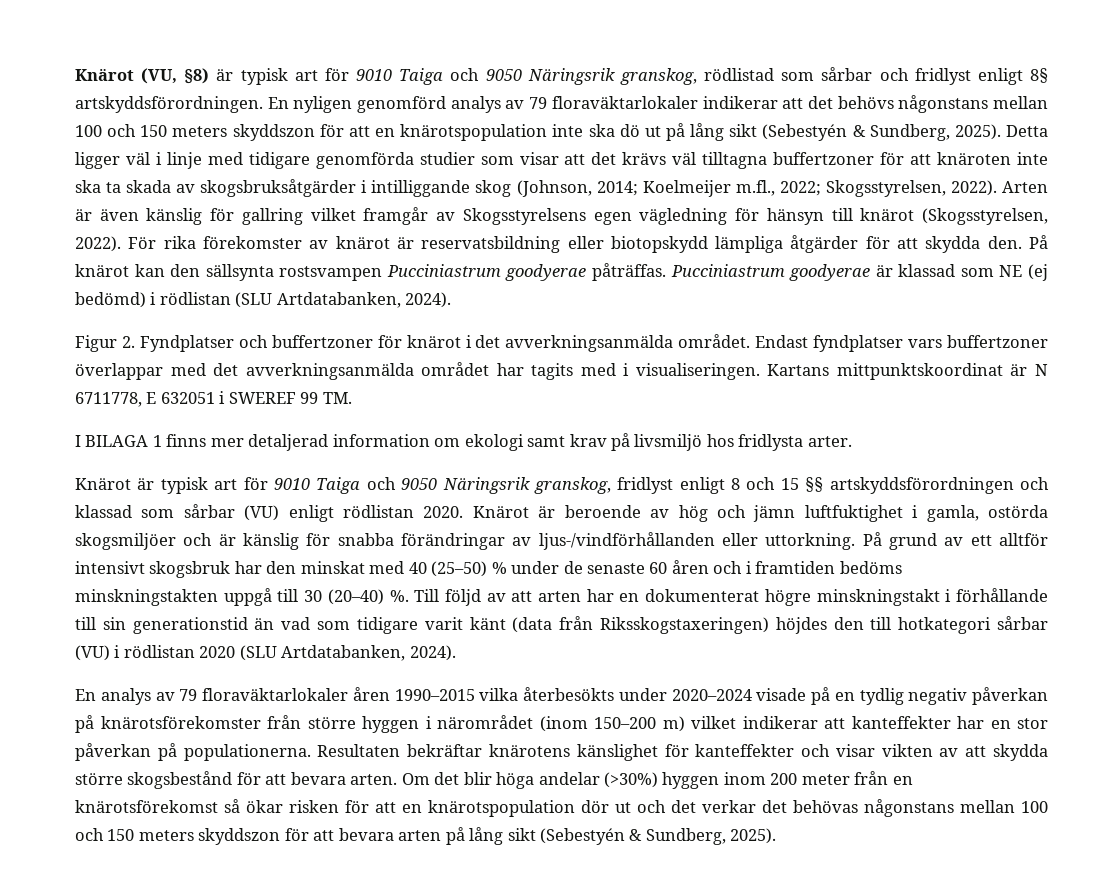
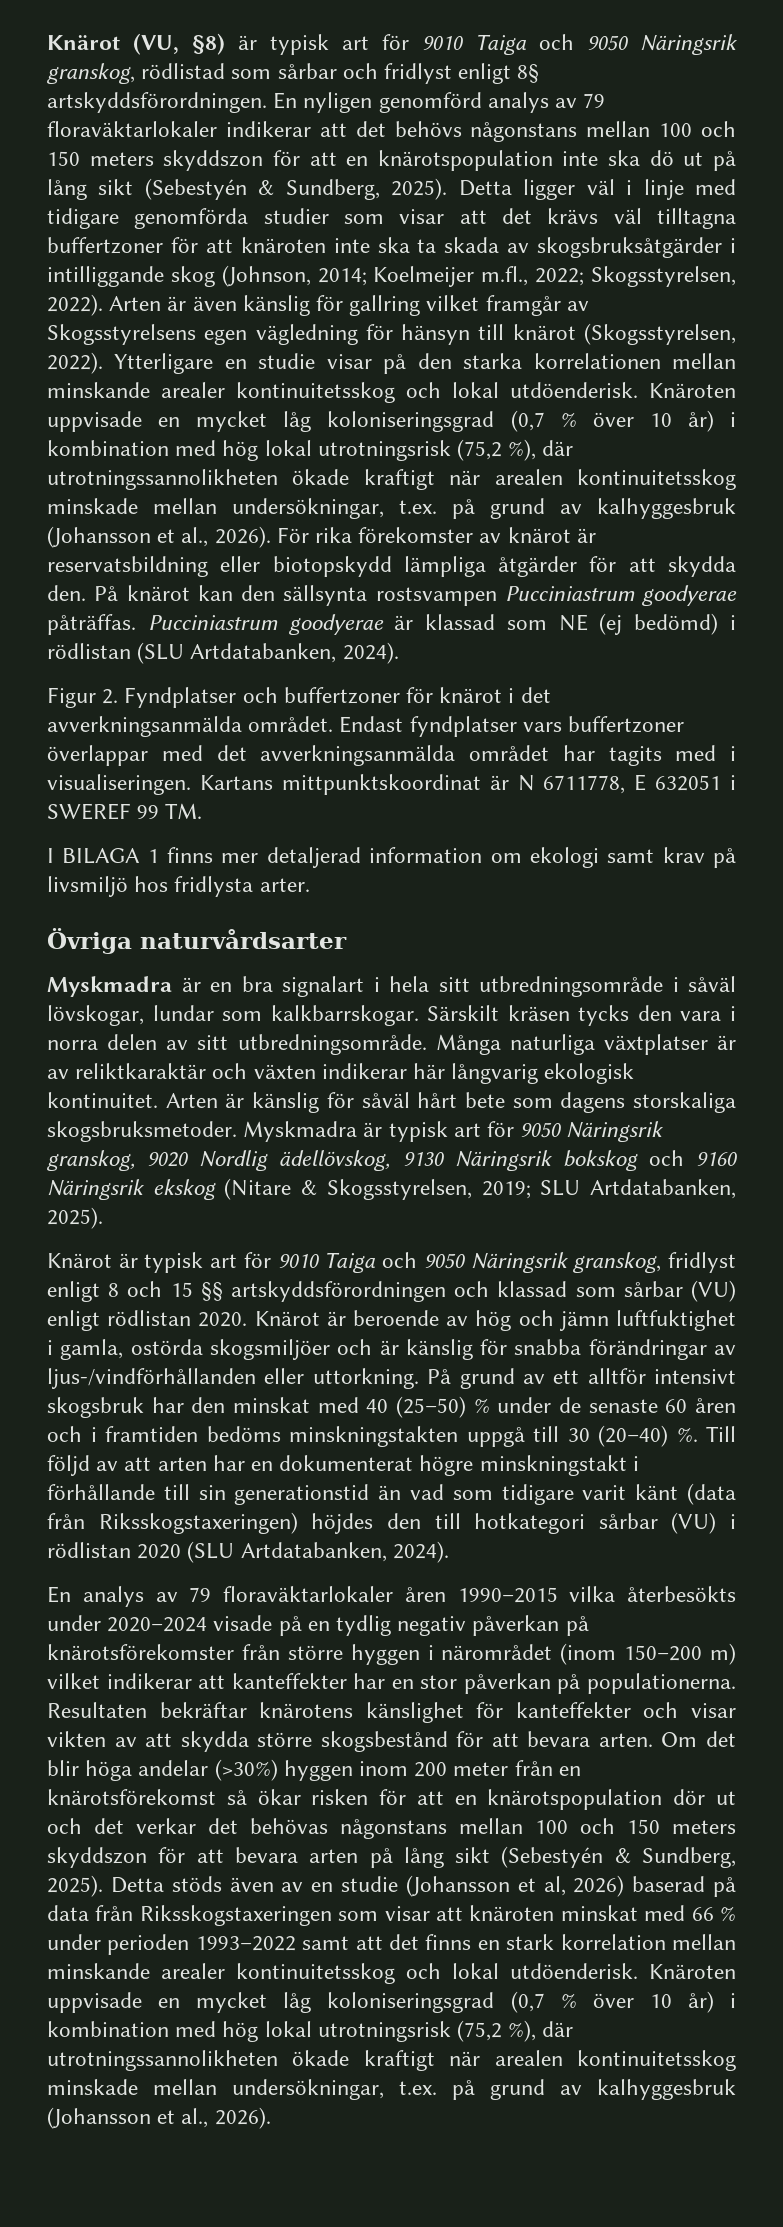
(121, 244) none -> [114,353,737,374] [47,382,736,403] [47,410,737,432] [47,439,574,461] [47,469,736,490] [47,498,736,519] [47,526,271,548] Ytterligare en studie visar på den starka korrelationen mellan minskande arealer kontinuitetsskog och lokal utdöenderisk. Knäroten uppvisade en mycket låg koloniseringsgrad (0,7 % över 10 år) i kombination med hög lokal utrotningsrisk (75,2 %), där utrotningssannolikheten ökade kraftigt när arealen kontinuitetsskog minskade mellan undersökningar, t.ex. på grund av kalhyggesbruk (Johansson et al., 2026).
(852, 441) none -> [47,928,347,954] [47,976,736,997] [47,1005,736,1026] [47,1034,736,1055] [47,1063,635,1084] [47,1092,736,1113] [47,1121,665,1142] [47,1150,737,1171] [47,1178,736,1200] [47,1207,103,1229] // Övriga naturvårdsarter // Myskmadra är en bra signalart i hela sitt utbredningsområde i såväl lövskogar, lundar som kalkbarrskogar. Särskilt kräsen tycks den vara i norra delen av sitt utbredningsområde. Många naturliga växtplatser är av reliktkaraktär och växten indikerar här långvarig ekologisk kontinuitet. Arten är känslig för såväl hårt bete som dagens storskaliga skogsbruksmetoder. Myskmadra är typisk art för 9050 Näringsrik granskog, 9020 Nordlig ädellövskog, 9130 Näringsrik bokskog och 9160 Näringsrik ekskog (Nitare & Skogsstyrelsen, 2019; SLU Artdatabanken, 2025).
(777, 836) none -> [110,1875,737,1897] [47,1905,736,1926] [47,1934,736,1955] [47,1963,736,1984] [47,1991,737,2013] [47,2020,574,2042] [47,2050,736,2071] [47,2079,736,2100] [47,2107,271,2129] Detta stöds även av en studie (Johansson et al, 2026) baserad på data från Riksskogstaxeringen som visar att knäroten minskat med 66 % under perioden 1993–2022 samt att det finns en stark korrelation mellan minskande arealer kontinuitetsskog och lokal utdöenderisk. Knäroten uppvisade en mycket låg koloniseringsgrad (0,7 % över 10 år) i kombination med hög lokal utrotningsrisk (75,2 %), där utrotningssannolikheten ökade kraftigt när arealen kontinuitetsskog minskade mellan undersökningar, t.ex. på grund av kalhyggesbruk (Johansson et al., 2026).

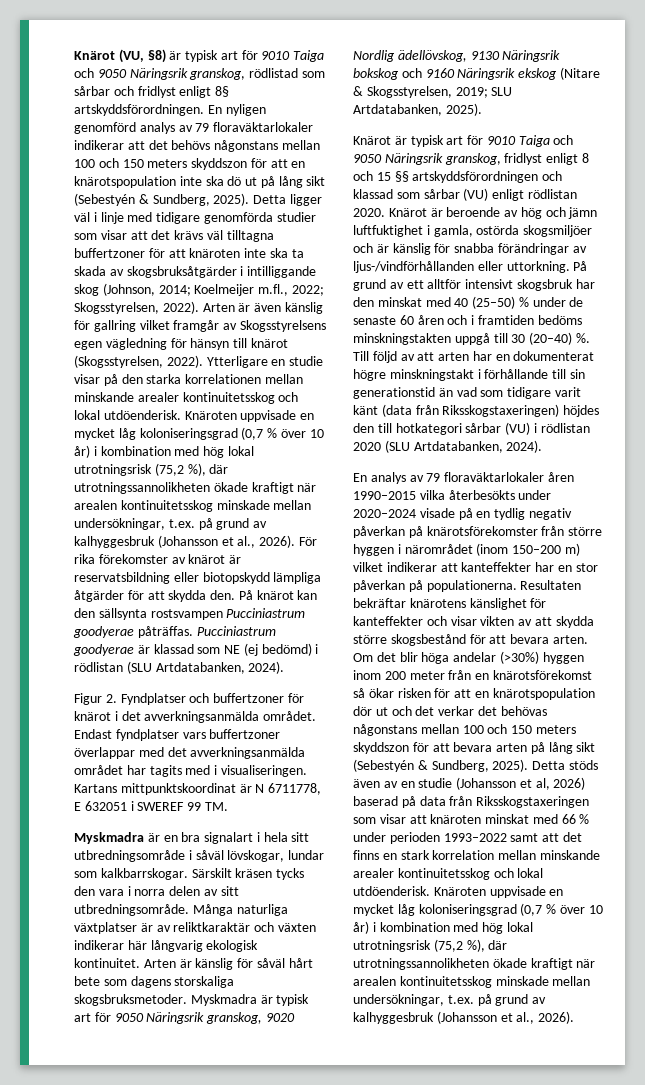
[47,847,737,868] [47,876,310,897] [47,928,347,954] // I BILAGA 1 finns mer detaljerad information om ekologi samt krav på livsmiljö hos fridlysta arter. // Övriga naturvårdsarter -> (228, 806) none

